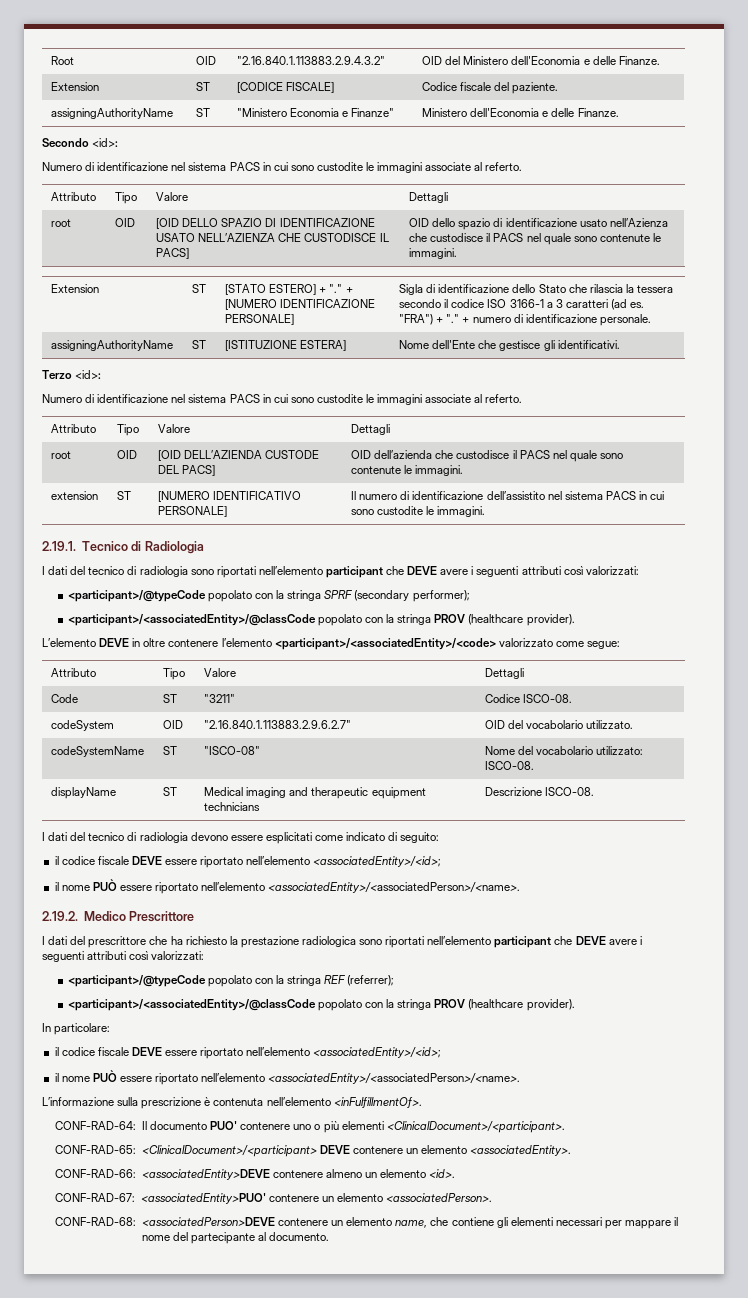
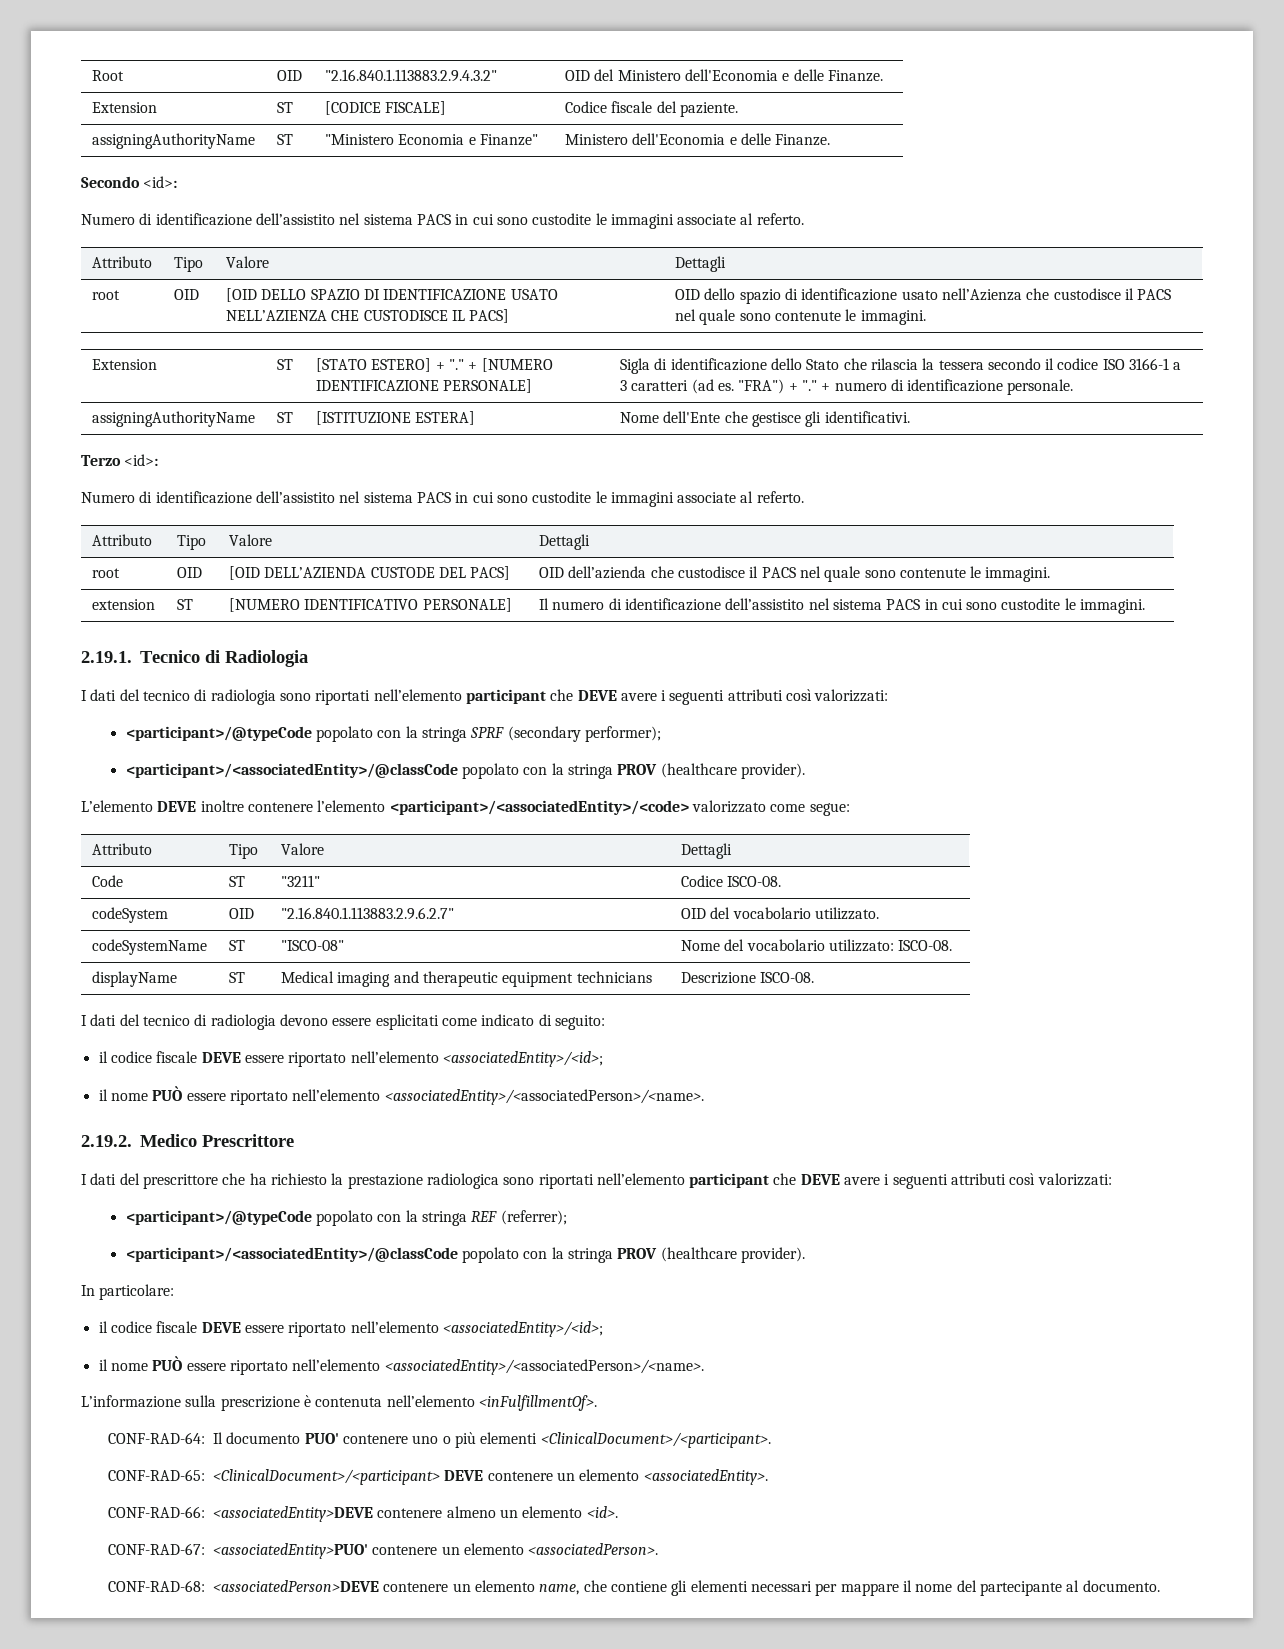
(169, 166) none -> [255,213,335,225] dell’assistito
(169, 398) none -> [255,491,335,503] dell’assistito
[132,638,166,647] in oltre -> [200,800,244,812] inoltre

